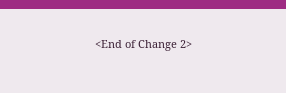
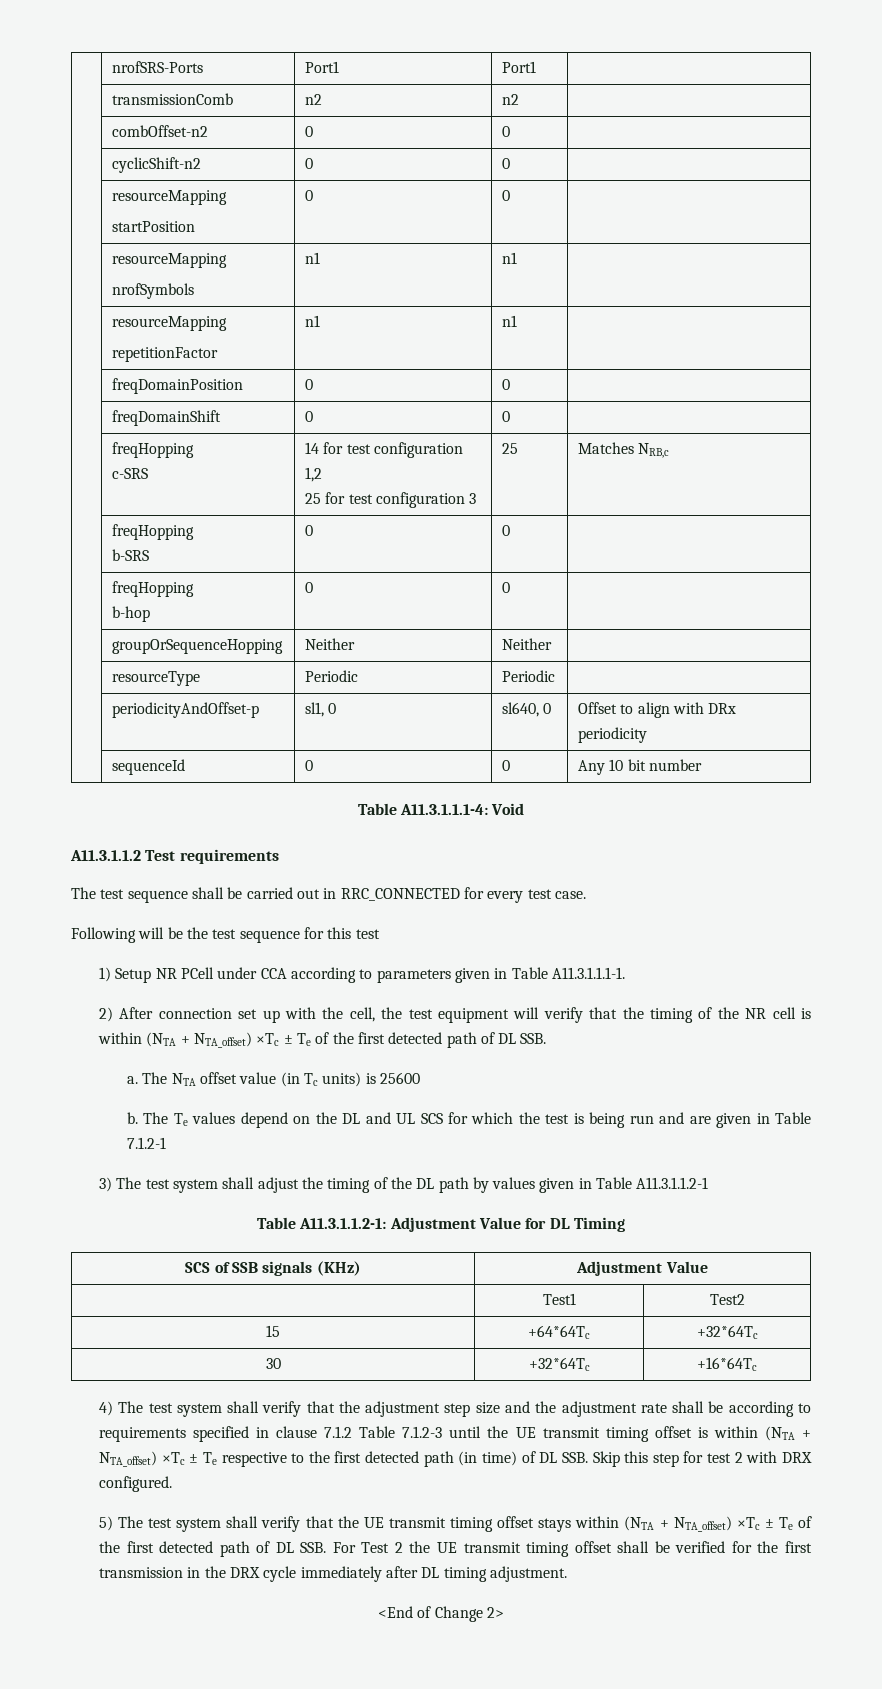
(94, 44) none -> [112,61,204,73] [305,61,340,73] [502,61,537,73] [112,93,234,105] [305,94,323,105] [502,94,520,105] [112,125,209,137] [305,126,314,137] [502,126,511,137] [112,157,202,173] [305,158,314,169] [502,158,511,169] [112,190,228,205] [112,221,196,232] [305,190,314,201] [502,190,511,201] [112,253,228,268] [112,283,195,299] [305,252,321,264] [502,252,518,264] [112,316,228,331] [112,347,219,362] [305,315,321,327] [502,315,518,327] [112,378,244,394] [305,379,314,390] [502,379,511,390] [112,410,222,426] [305,411,314,422] [502,411,511,422] [112,442,195,458] [112,468,149,479] [305,442,464,458] [305,467,323,482] [305,492,477,508] [502,443,519,454] [578,442,670,458] [112,524,195,540] [112,549,150,561] [305,525,314,536] [502,525,511,536] [112,581,195,597] [112,606,151,622] [305,582,314,593] [502,582,511,593] [112,639,284,654] [305,638,356,650] [502,638,553,650] [112,671,201,686] [305,670,359,682] [502,670,556,682] [112,702,260,718] [305,702,337,717] [502,702,552,717] [578,702,737,718] [578,727,648,743] [112,759,186,775] [305,760,314,771] [502,760,511,771] [578,759,703,775] [357,803,525,815] [70,849,279,864] [71,887,586,903] [71,927,380,943] [98,967,625,983] [98,1007,812,1023] [97,1032,547,1048] [126,1072,420,1087] [126,1112,811,1128] [126,1137,166,1149] [98,1177,709,1193] [257,1217,625,1232] [185,1261,361,1276] [576,1261,708,1276] [542,1293,576,1305] [709,1294,745,1305] [266,1325,280,1337] [528,1325,590,1339] [696,1325,758,1339] [265,1358,281,1369] [528,1357,590,1371] [697,1357,758,1371] [98,1401,812,1417] [98,1426,812,1442] [98,1451,813,1467] [98,1476,172,1492] [98,1516,813,1532] [98,1541,812,1557] [98,1566,567,1582] | nrofSRS-Ports | Port1 | Port1 | // | transmissionComb | n2 | n2 | // | combOffset-n2 | 0 | 0 | // | cyclicShift-n2 | 0 | 0 | // | resourceMapping // startPosition | 0 | 0 | // | resourceMapping // nrofSymbols | n1 | n1 | // | resourceMapping // repetitionFactor | n1 | n1 | // | freqDomainPosition | 0 | 0 | // | freqDomainShift | 0 | 0 | // | freqHopping // c-SRS | 14 for test configuration 1,2 // 25 for test configuration 3 | 25 | Matches NRB,c // | freqHopping // b-SRS | 0 | 0 | // | freqHopping // b-hop | 0 | 0 | // | groupOrSequenceHopping | Neither | Neither | // | resourceType | Periodic | Periodic | // | periodicityAndOffset-p | sl1, 0 | sl640, 0 | Offset to align with DRx periodicity // | sequenceId | 0 | 0 | Any 10 bit number // Table A11.3.1.1.1-4: Void // A11.3.1.1.2 Test requirements // The test sequence shall be carried out in RRC_CONNECTED for every test case. // Following will be the test sequence for this test // 1) Setup NR PCell under CCA according to parameters given in Table A11.3.1.1.1-1. // 2) After connection set up with the cell, the test equipment will verify that the timing of the NR cell is within (NTA + NTA_offset) ×Tc ± Te of the first detected path of DL SSB. // a. The NTA offset value (in Tc units) is 25600 // b. The Te values depend on the DL and UL SCS for which the test is being run and are given in Table 7.1.2-1 // 3) The test system shall adjust the timing of the DL path by values given in Table A11.3.1.1.2-1 // Table A11.3.1.1.2-1: Adjustment Value for DL Timing // SCS of SSB signals (KHz) | Adjustment Value // | Test1 | Test2 // 15 | +64*64Tc | +32*64Tc // 30 | +32*64Tc | +16*64Tc // 4) The test system shall verify that the adjustment step size and the adjustment rate shall be according to requirements specified in clause 7.1.2 Table 7.1.2-3 until the UE transmit timing offset is within (NTA + NTA_offset) ×Tc ± Te respective to the first detected path (in time) of DL SSB. Skip this step for test 2 with DRX configured. // 5) The test system shall verify that the UE transmit timing offset stays within (NTA + NTA_offset) ×Tc ± Te of the first detected path of DL SSB. For Test 2 the UE transmit timing offset shall be verified for the first transmission in the DRX cycle immediately after DL timing adjustment. //

